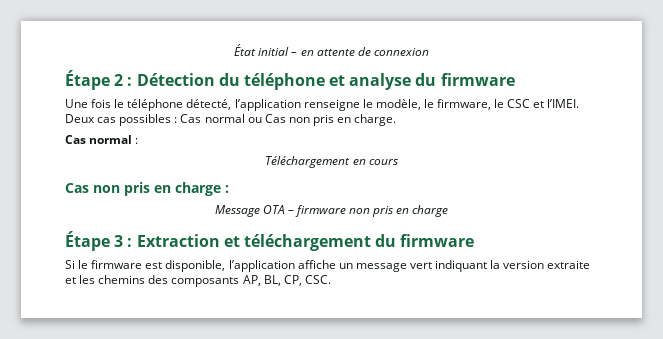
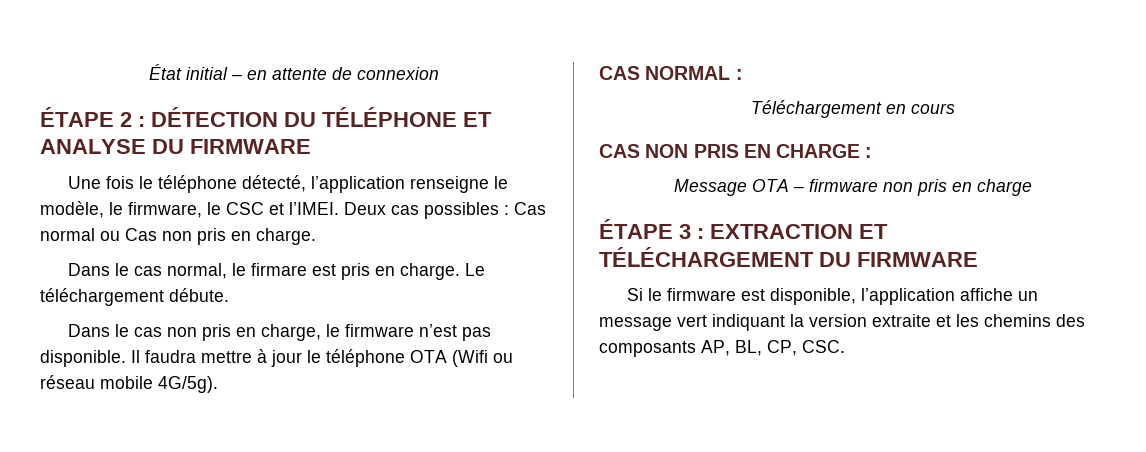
[65,70,110,90] Étape -> [40,107,114,127] ÉTAPE
[136,73,515,90] Détection du téléphone et analyse du firmware -> [151,107,492,127] [40,139,311,154] DÉTECTION DU TÉLÉPHONE ET ANALYSE DU FIRMWARE
[65,135,133,144] Cas normal -> [67,263,485,280] [40,288,229,306] [67,324,491,341] [40,349,513,367] [40,375,218,393] [599,66,731,80] Dans le cas normal, le firmare est pris en charge. Le téléchargement débute. // Dans le cas non pris en charge, le firmware n’est pas disponible. Il faudra mettre à jour le téléphone OTA (Wifi ou réseau mobile 4G/5g). // CAS NORMAL
[65,182,221,196] Cas non pris en charge -> [599,144,861,158] CAS NON PRIS EN CHARGE
[65,231,110,251] Étape -> [599,219,673,239] ÉTAPE
[136,234,475,251] Extraction et téléchargement du firmware -> [710,224,888,239] [599,247,978,267] EXTRACTION ET TÉLÉCHARGEMENT DU FIRMWARE

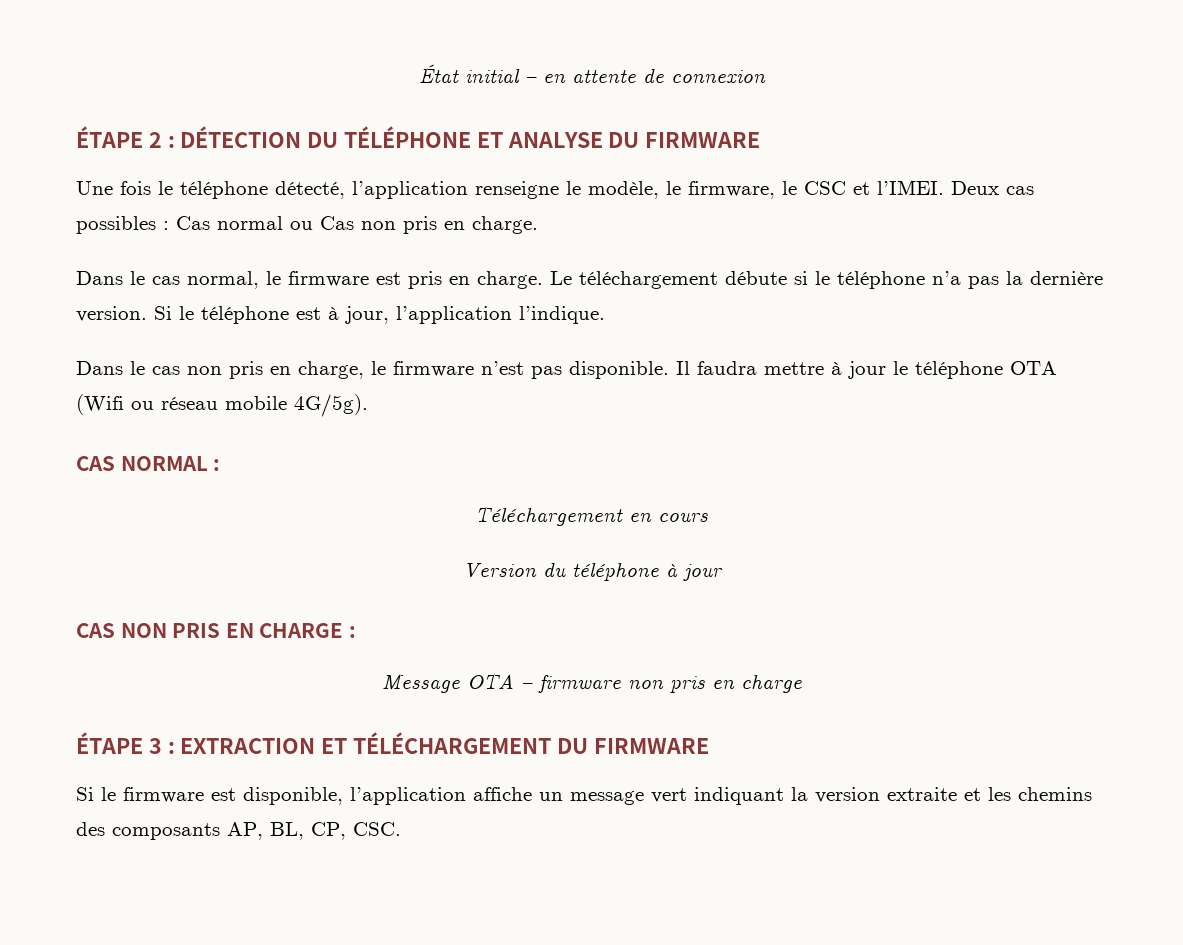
[250,263,307,276] firmare -> [288,271,369,287] firmware
[169,288,229,302] débute. -> [725,271,1103,289] [76,306,605,324] débute si le téléphone n’a pas la dernière version. Si le téléphone est à jour, l’application l’indique.
(955, 108) none -> [462,562,723,581] // Version du téléphone à jour

